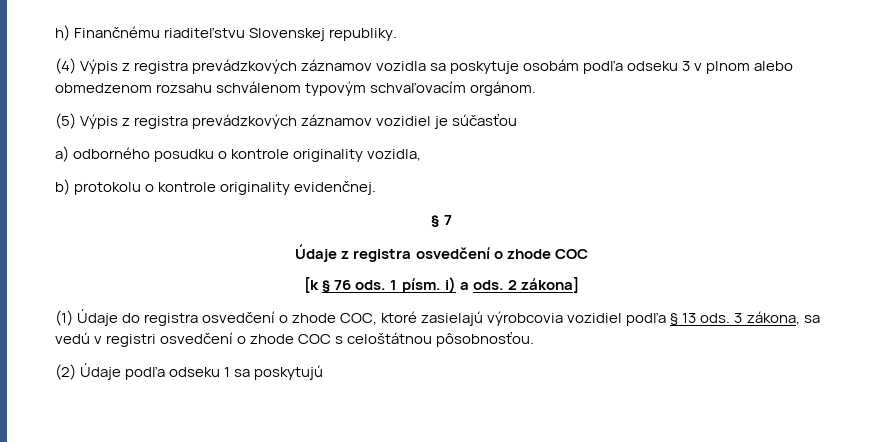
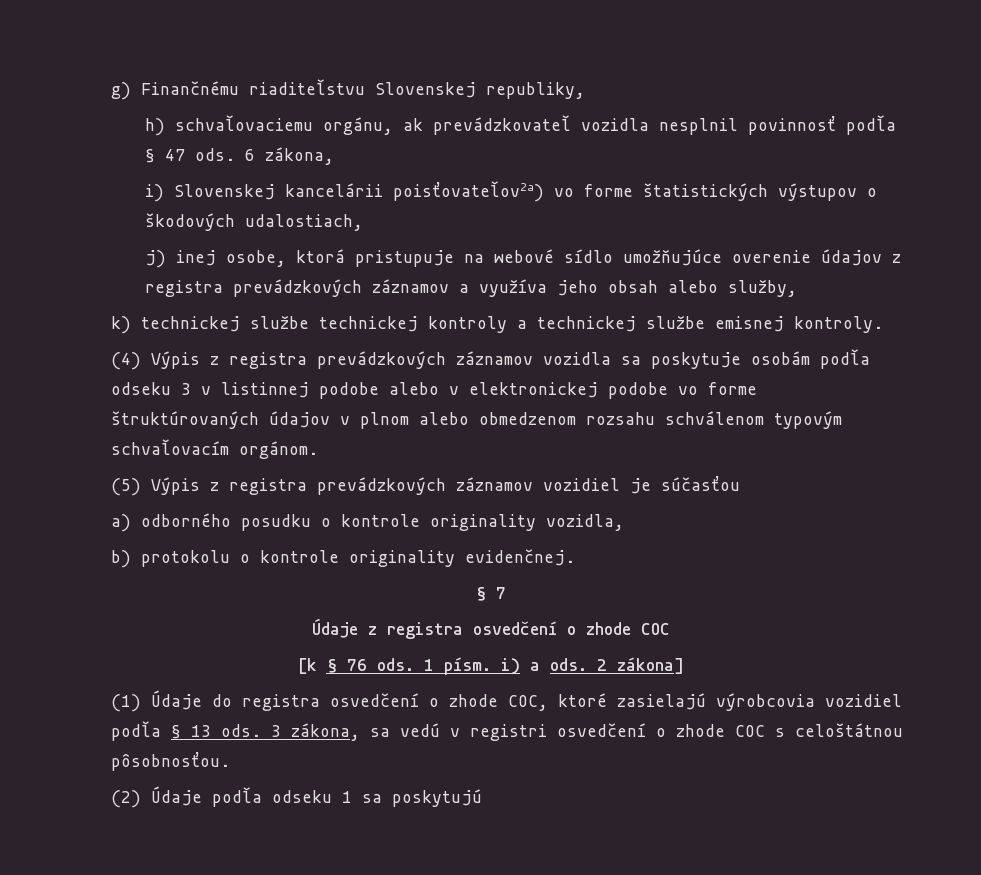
[54,25,70,41] h) -> [111,82,132,100] g)
[328,28,397,41] republiky. -> [486,82,586,99] [145,115,897,136] [145,147,335,165] [145,181,878,202] [145,213,364,231] [145,249,902,268] [145,279,798,297] [111,315,884,334] republiky, // h) schvaľovaciemu orgánu, ak prevádzkovateľ vozidla nesplnil povinnosť podľa § 47 ods. 6 zákona, // i) Slovenskej kancelárii poisťovateľov2a) vo forme štatistických výstupov o škodových udalostiach, // j) inej osobe, ktorá pristupuje na webové sídlo umožňujúce overenie údajov z registra prevádzkových záznamov a využíva jeho obsah alebo služby, // k) technickej službe technickej kontroly a technickej službe emisnej kontroly.
(703, 67) none -> [221,382,758,399] [111,411,351,429] listinnej podobe alebo v elektronickej podobe vo forme štruktúrovaných údajov v

